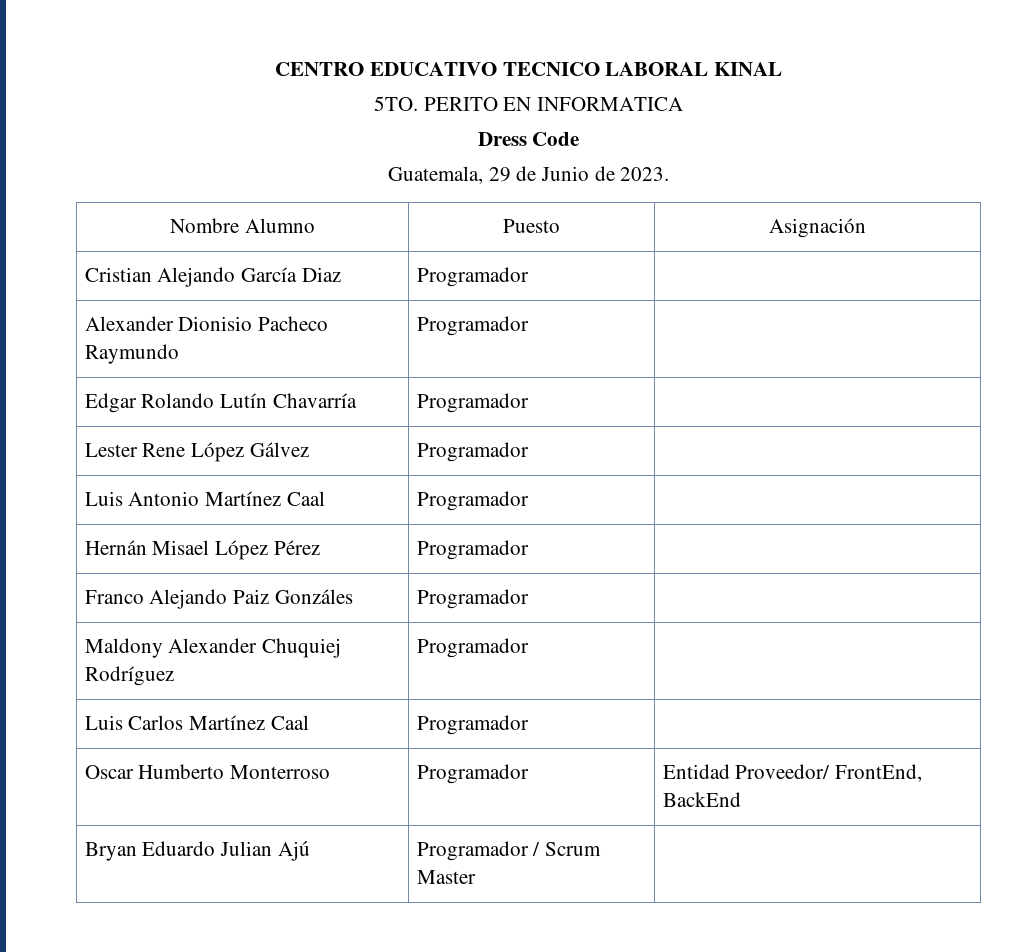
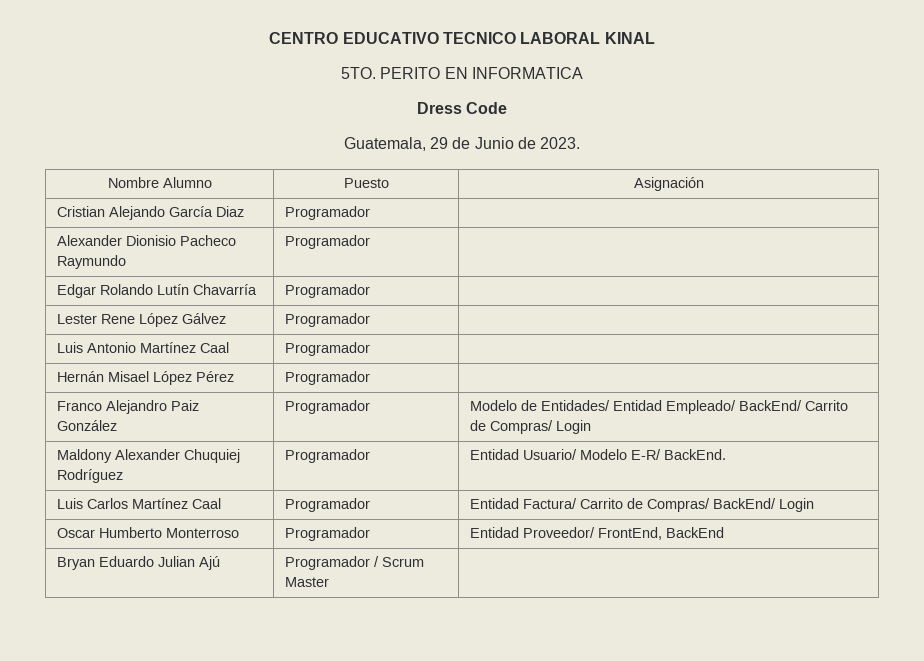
[149,589,353,609] [416,589,529,609] Alejando Paiz Gonzáles | Programador | -> [106,400,200,414] [57,420,118,431] [285,400,371,414] [470,400,849,414] [470,420,592,434] Alejandro Paiz González | Programador | Modelo de Entidades/ Entidad Empleado/ BackEnd/ Carrito de Compras/ Login
(529, 648) none -> [470,449,727,460] Entidad Usuario/ Modelo E-R/ BackEnd.
(529, 725) none -> [470,498,815,512] Entidad Factura/ Carrito de Compras/ BackEnd/ Login

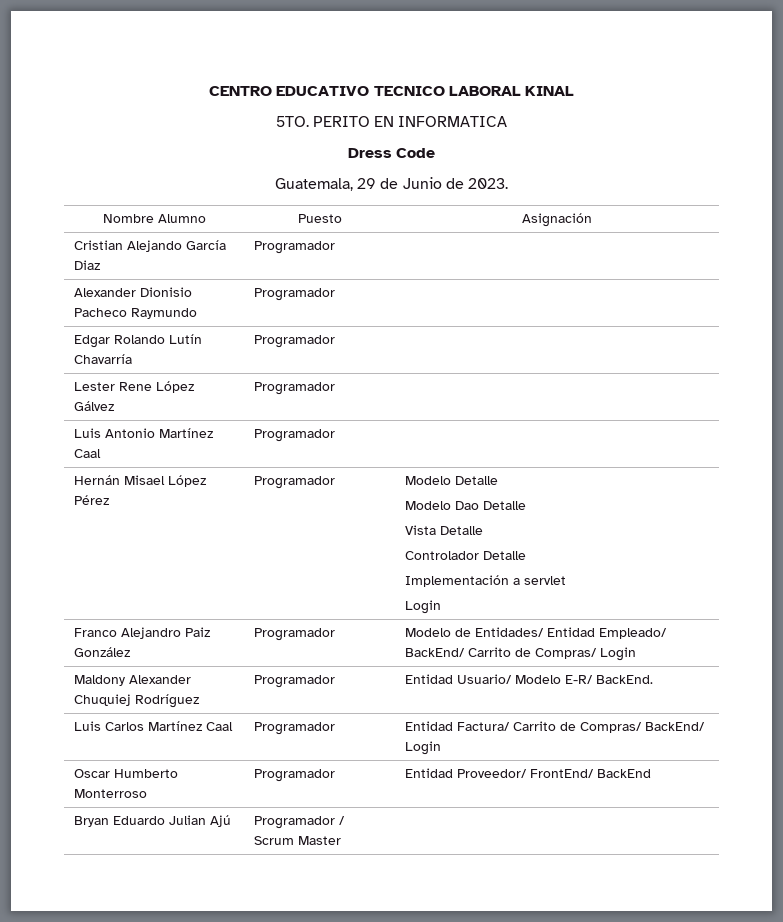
(371, 378) none -> [404,476,498,485] [404,501,526,510] [404,525,483,535] [404,551,526,560] [404,575,566,587] [404,600,441,614] Modelo Detalle // Modelo Dao Detalle // Vista Detalle // Controlador Detalle // Implementación a servlet // Login
[598,527,663,540] FrontEnd, -> [529,769,594,778] FrontEnd/

